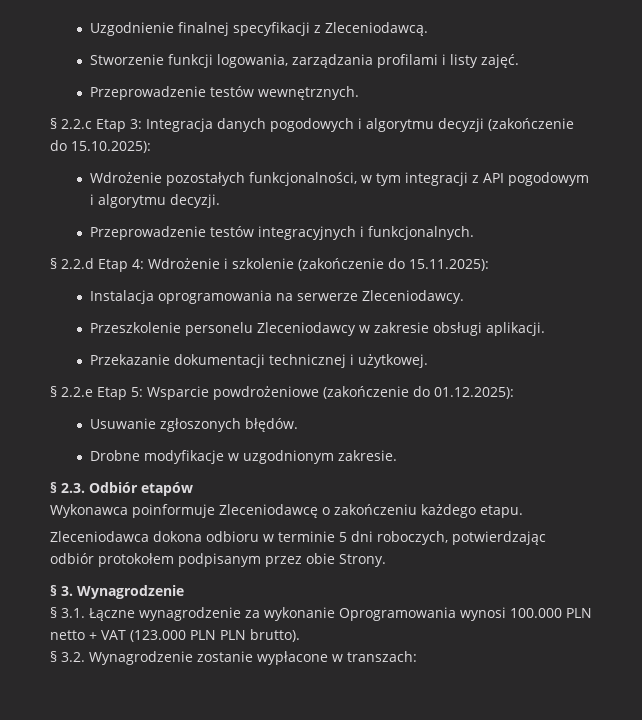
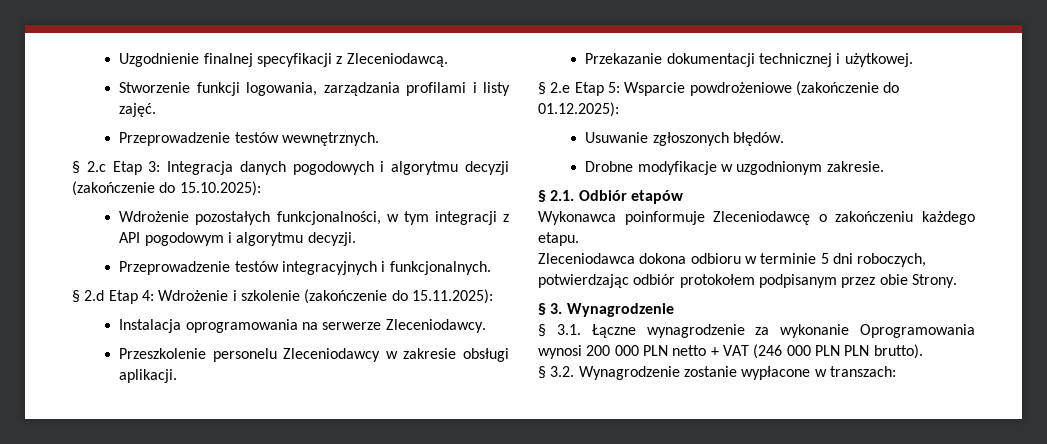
[61,119,92,129] 2.2.c -> [86,161,106,172] 2.c
[61,258,94,269] 2.2.d -> [84,290,105,301] 2.d
[61,387,93,397] 2.2.e -> [550,82,571,93] 2.e
[61,483,85,493] 2.3. -> [550,190,575,201] 2.1.
[510,608,562,618] 100.000 -> [586,345,639,356] 200 000
[129,630,186,642] (123.000 -> [753,344,811,359] (246 000

